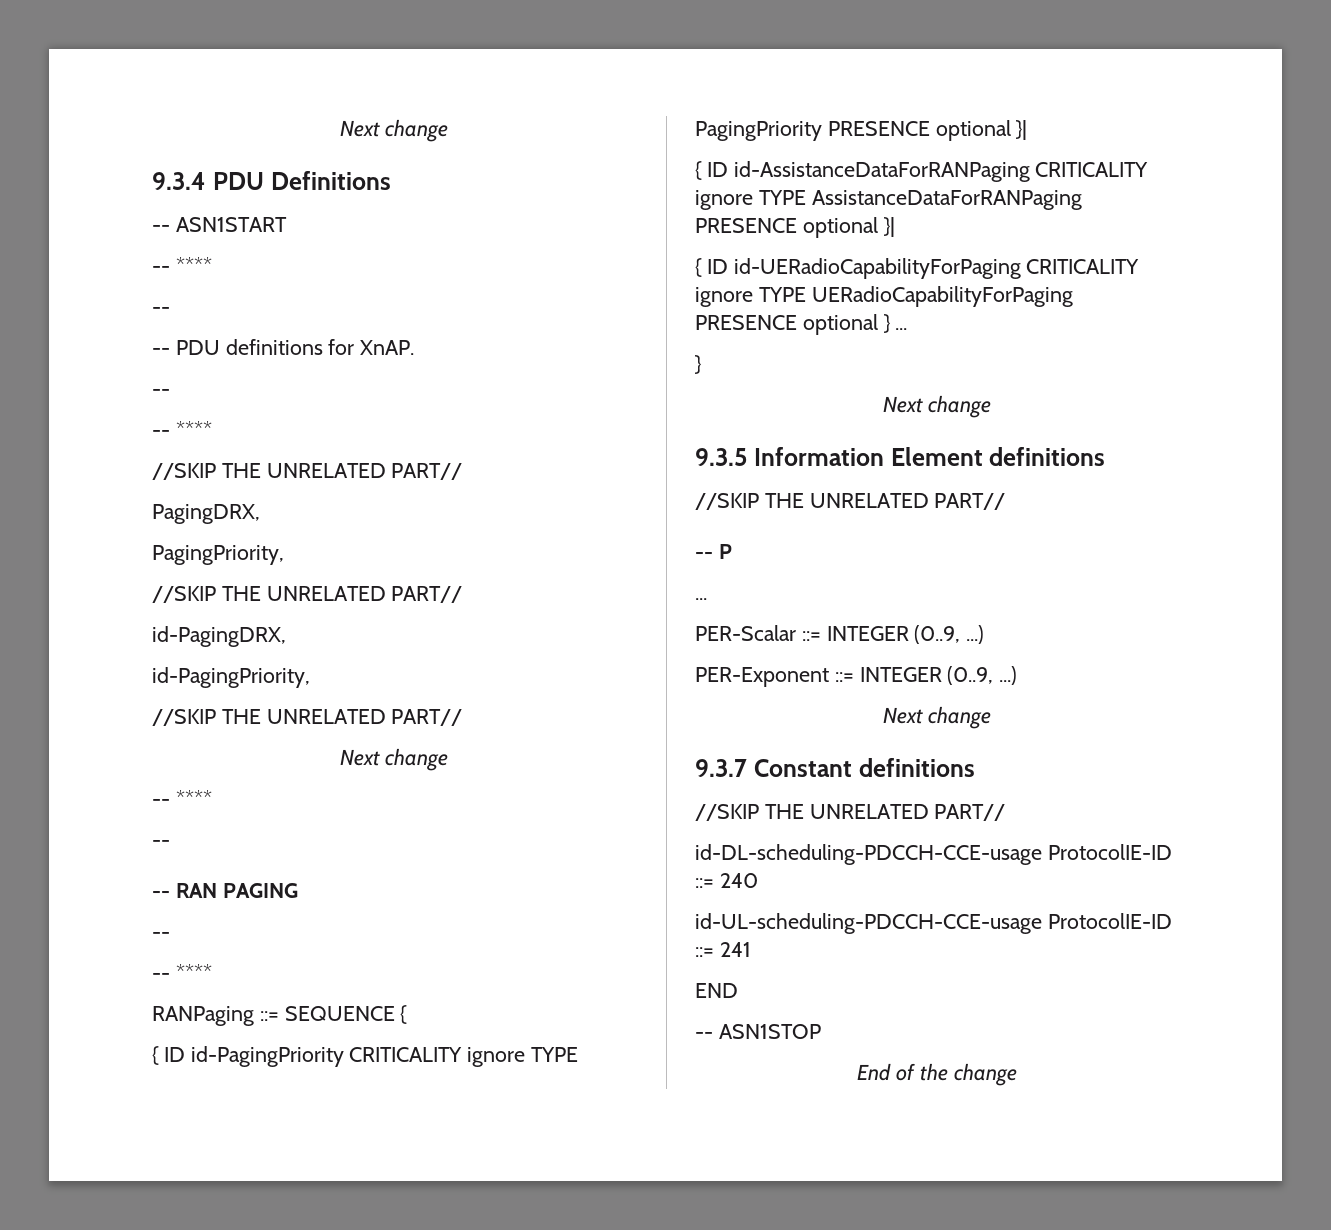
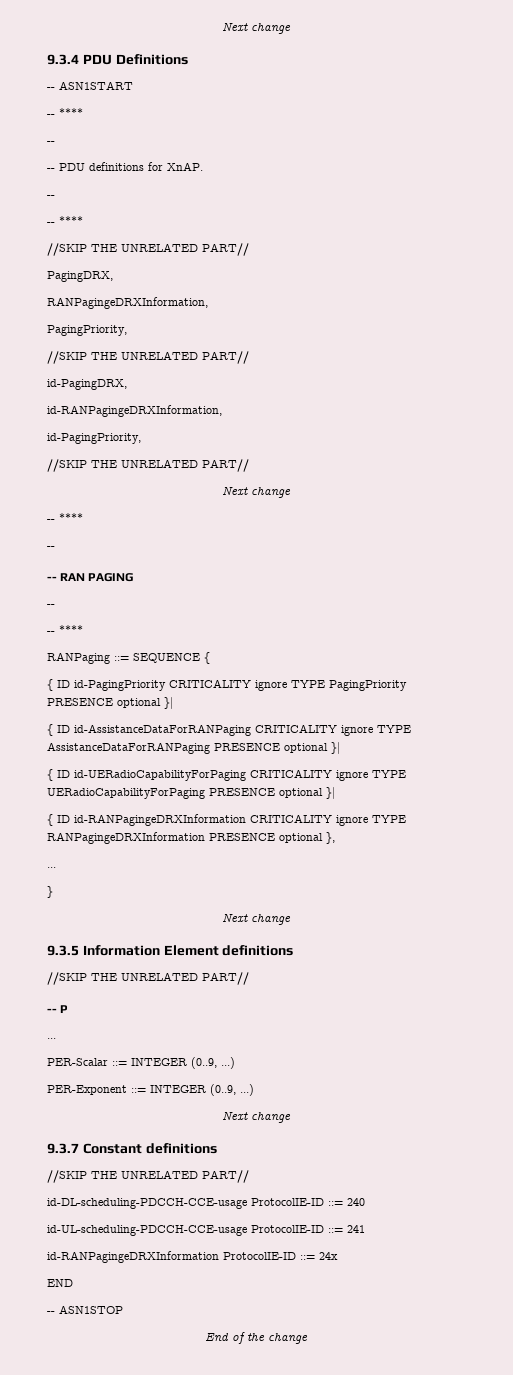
(260, 514) none -> [47,297,208,309] // RANPagingeDRXInformation,
(286, 636) none -> [47,405,222,417] // id-RANPagingeDRXInformation,
[883,314,891,333] } -> [326,787,335,799] [47,814,406,826] [47,832,335,844] }| // { ID id-RANPagingeDRXInformation CRITICALITY ignore TYPE RANPagingeDRXInformation PRESENCE optional }, //
(751, 949) none -> [47,1251,338,1263] // id-RANPagingeDRXInformation ProtocolIE-ID ::= 24x

